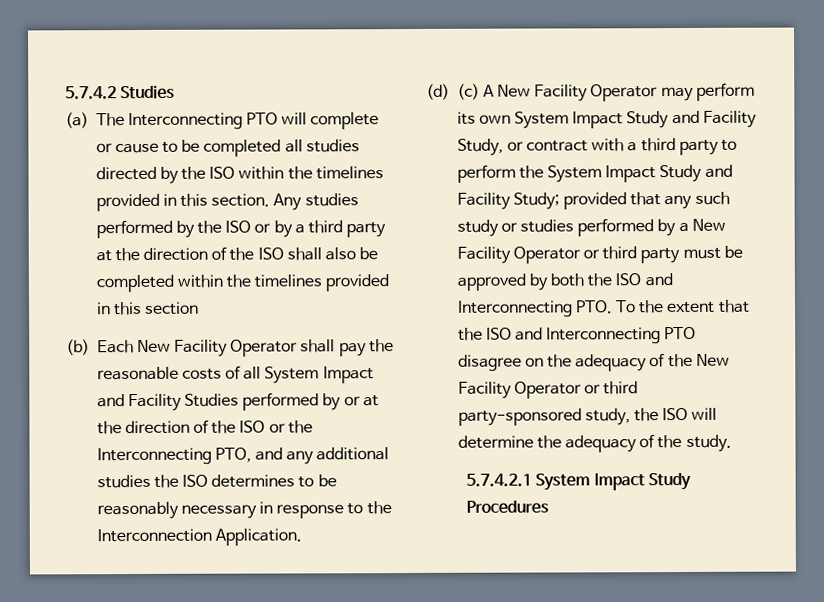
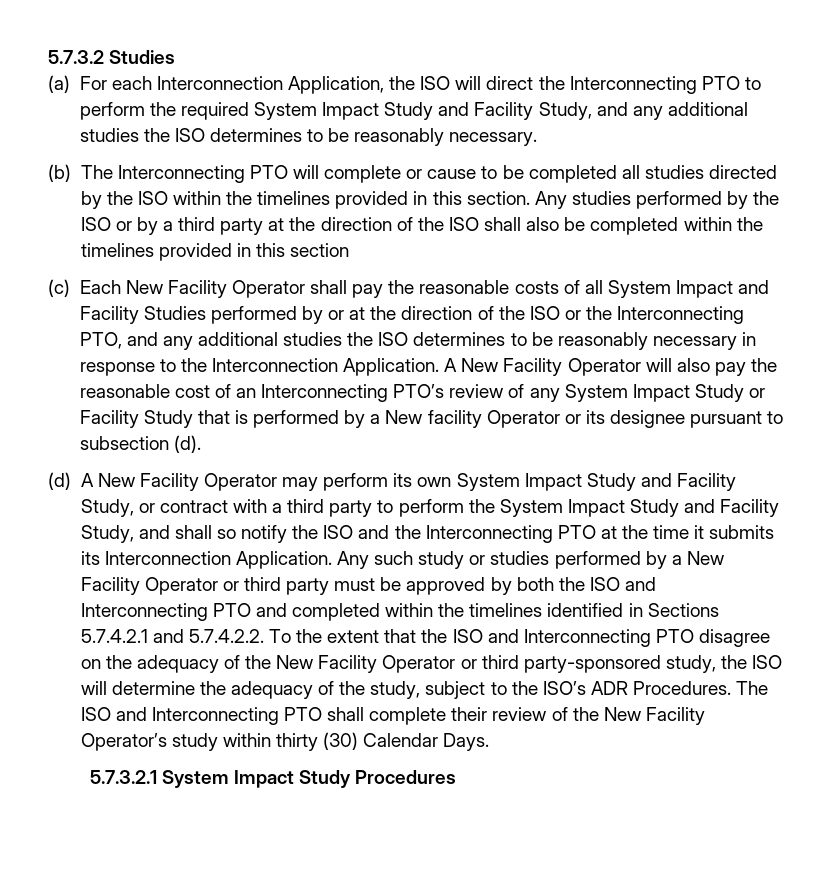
[65,86,117,100] 5.7.4.2 -> [48,50,104,64] 5.7.3.2
(89, 120) none -> [79,76,761,94] [79,102,748,120] [79,128,538,146] [48,164,71,182] For each Interconnection Application, the ISO will direct the Interconnecting PTO to perform the required System Impact Study and Facility Study, and any additional studies the ISO determines to be reasonably necessary. // (b)
[66,339,90,356] (b) -> [48,279,70,297] (c)
(302, 537) none -> [444,358,778,376] [79,384,766,402] [79,410,784,428] [79,435,201,453] A New Facility Operator will also pay the reasonable cost of an Interconnecting PTO’s review of any System Impact Study or Facility Study that is performed by a New facility Operator or its designee pursuant to subsection (d).
[456,83,480,100] (c) -> (71, 481) none
[512,192,693,210] Study; provided that any -> [80,525,775,543] [80,551,369,569] Study, and shall so notify the ISO and the Interconnecting PTO at the time it submits its Interconnection Application. Any
[574,300,613,314] PTO. -> [212,603,719,621] [80,629,264,643] PTO and completed within the timelines identified in Sections 5.7.4.2.1 and 5.7.4.2.2.
[685,434,732,452] [466,473,533,487] study. // 5.7.4.2.1 -> [370,681,769,699] [80,707,705,725] [80,732,490,751] [89,770,157,784] study, subject to the ISO’s ADR Procedures. The ISO and Interconnecting PTO shall complete their review of the New Facility Operator’s study within thirty (30) Calendar Days. // 5.7.3.2.1

